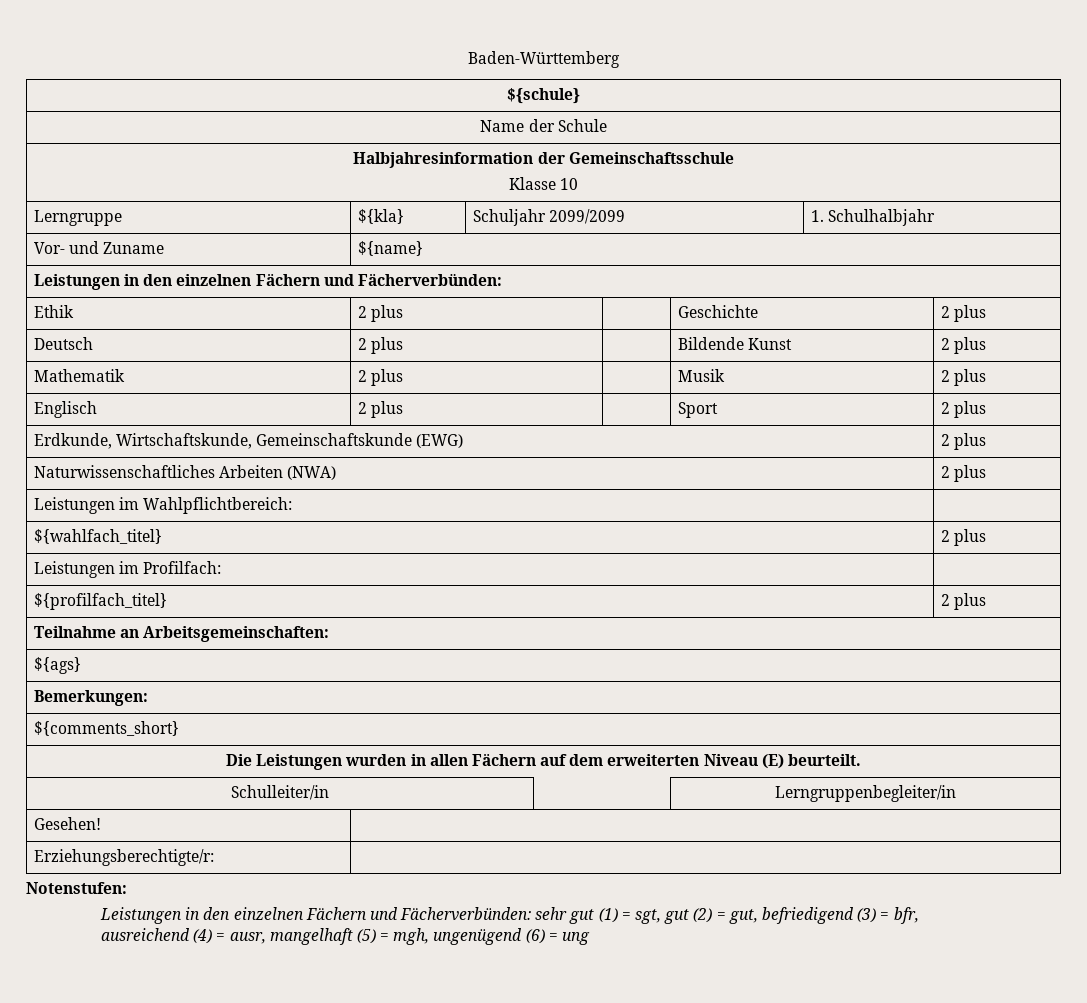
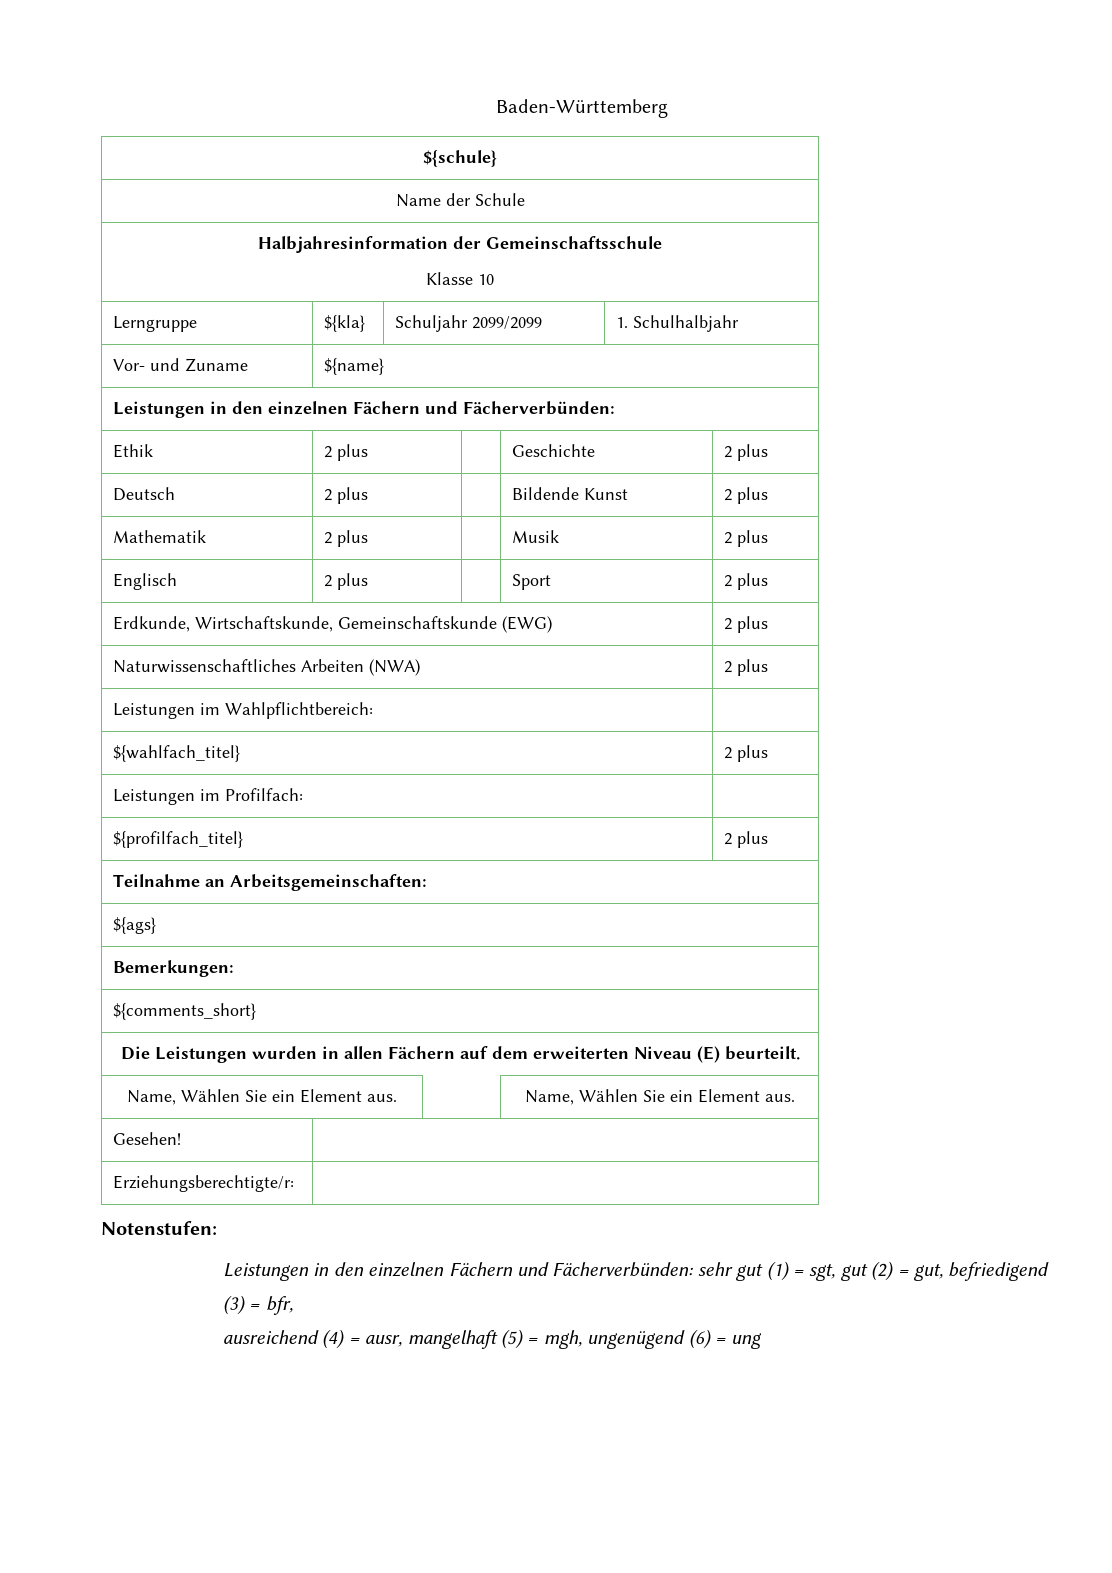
[231,785,329,800] [775,785,956,802] Schulleiter/in | | Lerngruppenbegleiter/in -> [127,1089,397,1105] [524,1089,795,1105] Name, Wählen Sie ein Element aus. | | Name, Wählen Sie ein Element aus.

